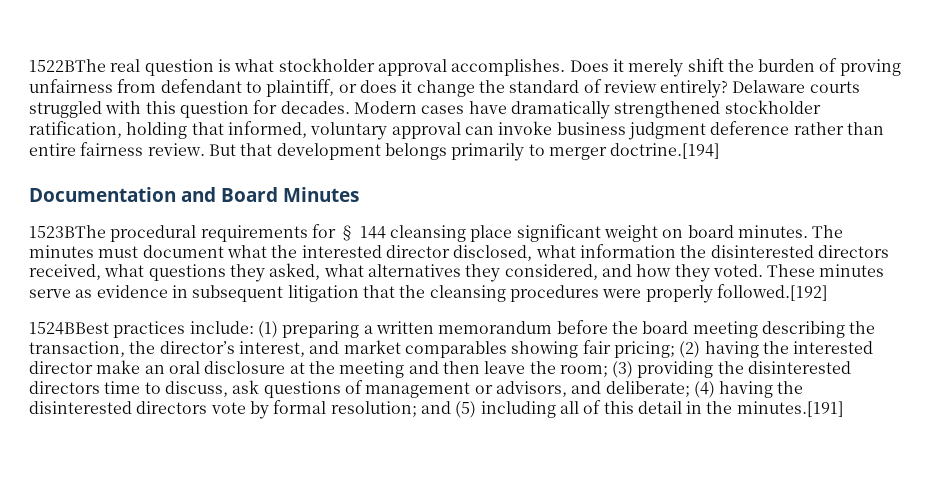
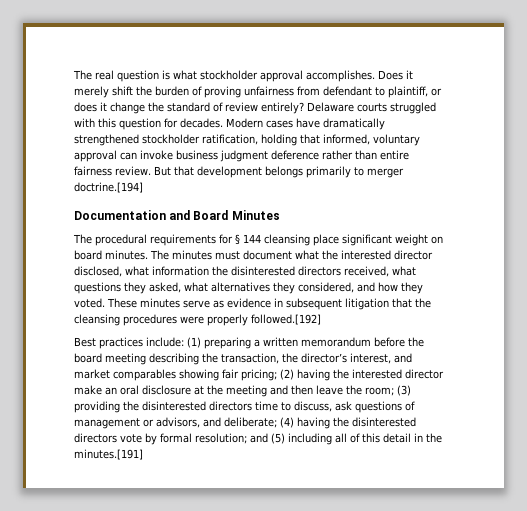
[29,59,106,72] 1522BThe -> [73,70,92,80] The
[29,225,106,238] 1523BThe -> [73,234,92,244] The
[29,322,109,335] 1524BBest -> [74,337,96,347] Best

